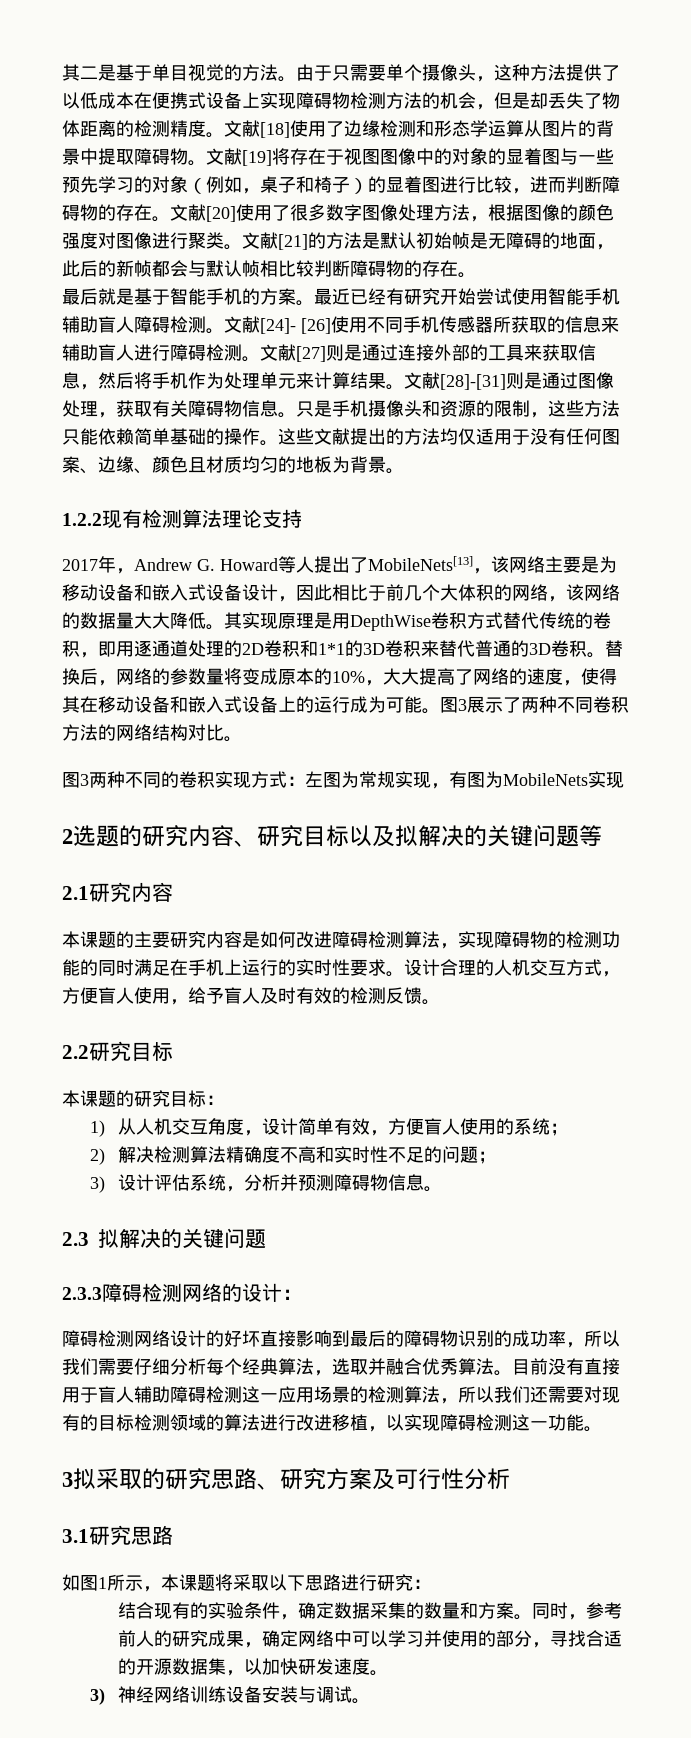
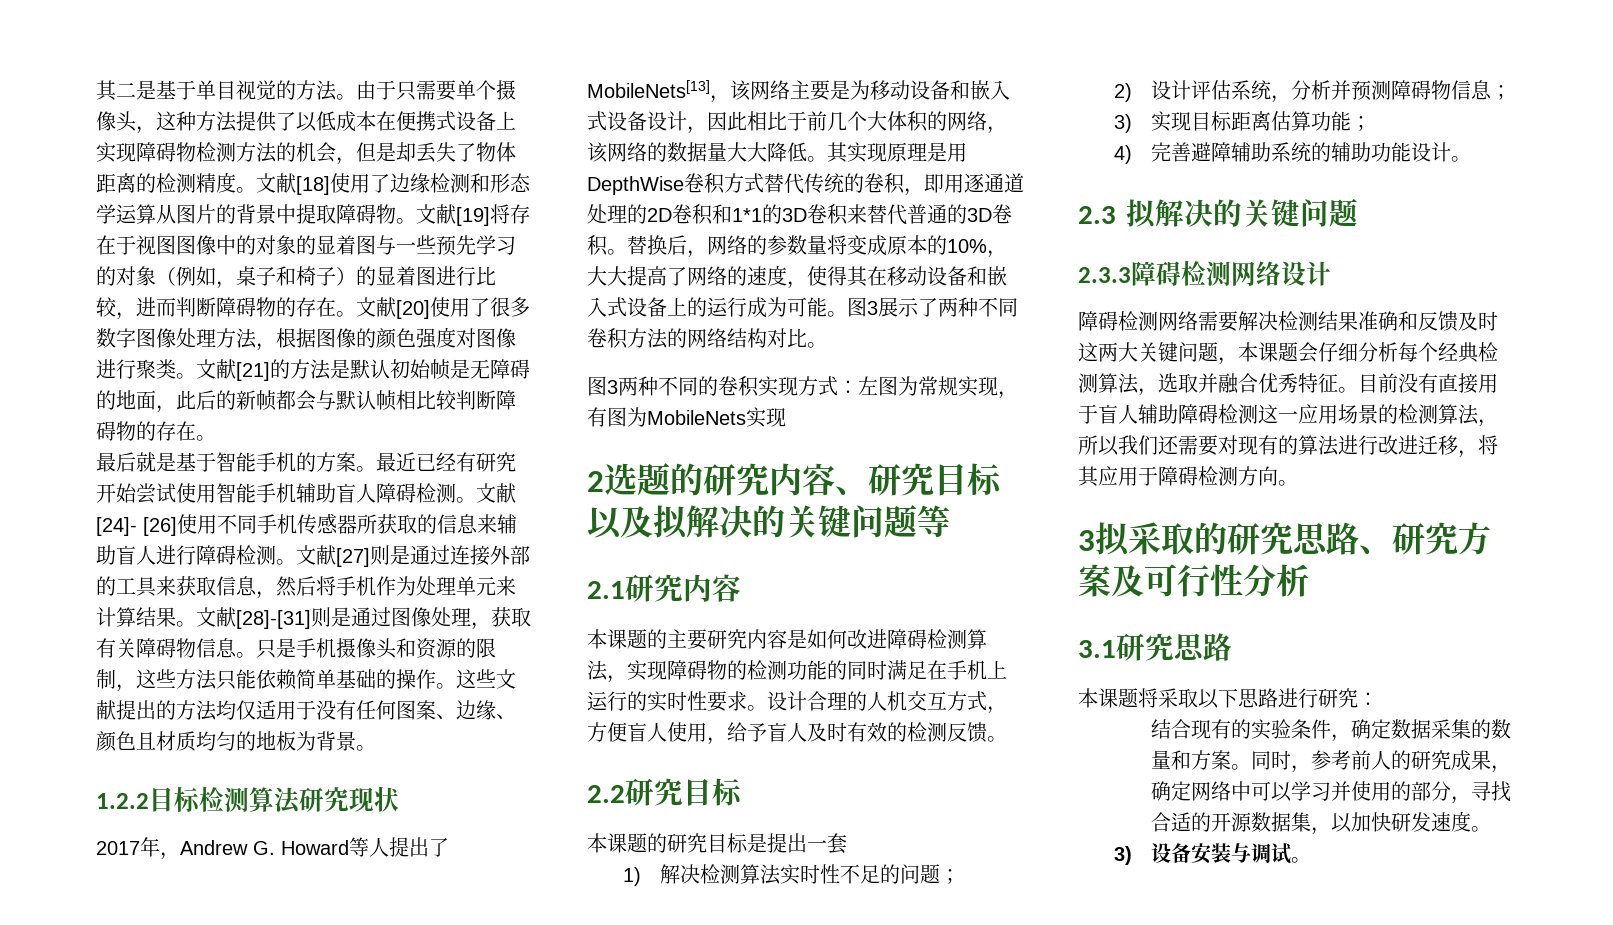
[102,509,302,529] 现有检测算法理论支持 -> [149,787,399,814] 目标检测算法研究现状
[206,1095,224,1105] [89,1118,568,1137] [89,1146,334,1165] ： // 1)从人机交互角度，设计简单有效，方便盲人使用的系统； // 2)解决检测算法精确度不高和 -> [747,833,847,854] [623,864,781,886] 是提出一套 // 1)解决检测算法
[89,1176,105,1193] 3) -> [1114,83,1133,102] 2)
(424, 1182) none -> [1490,85,1511,100] [1114,111,1371,133] [1114,142,1451,164] ； // 3)实现目标距离估算功能； // 4)完善避障辅助系统的辅助功能设计
[222,1283,302,1302] [62,1330,620,1348] [62,1358,134,1375] 的设计： // 障碍检测网络设计的好坏直接影响到最后的障碍物识别的成功率，所以我们需要 -> [1281,261,1331,286] [1078,311,1498,332] [1078,342,1318,365] 设计 // 障碍检测网络需要解决检测结果准确和反馈及时这两大关键问题，本课题会
(278, 1366) none -> [1478,342,1498,362] [1078,373,1098,393] 检测
[458,1358,494,1375] 算法 -> [1298,373,1338,393] 特征
[98,1414,584,1432] 目标检测领域的算法进行改进移植，以实现障碍检测这一功能 -> [1298,435,1498,458] [1078,466,1278,487] 算法进行改进迁移，将其应用于障碍检测方向
[62,1574,161,1592] 如图1所示， -> (1232, 647) none
[117,1686,226,1703] 神经网络训练 -> (1133, 855) none

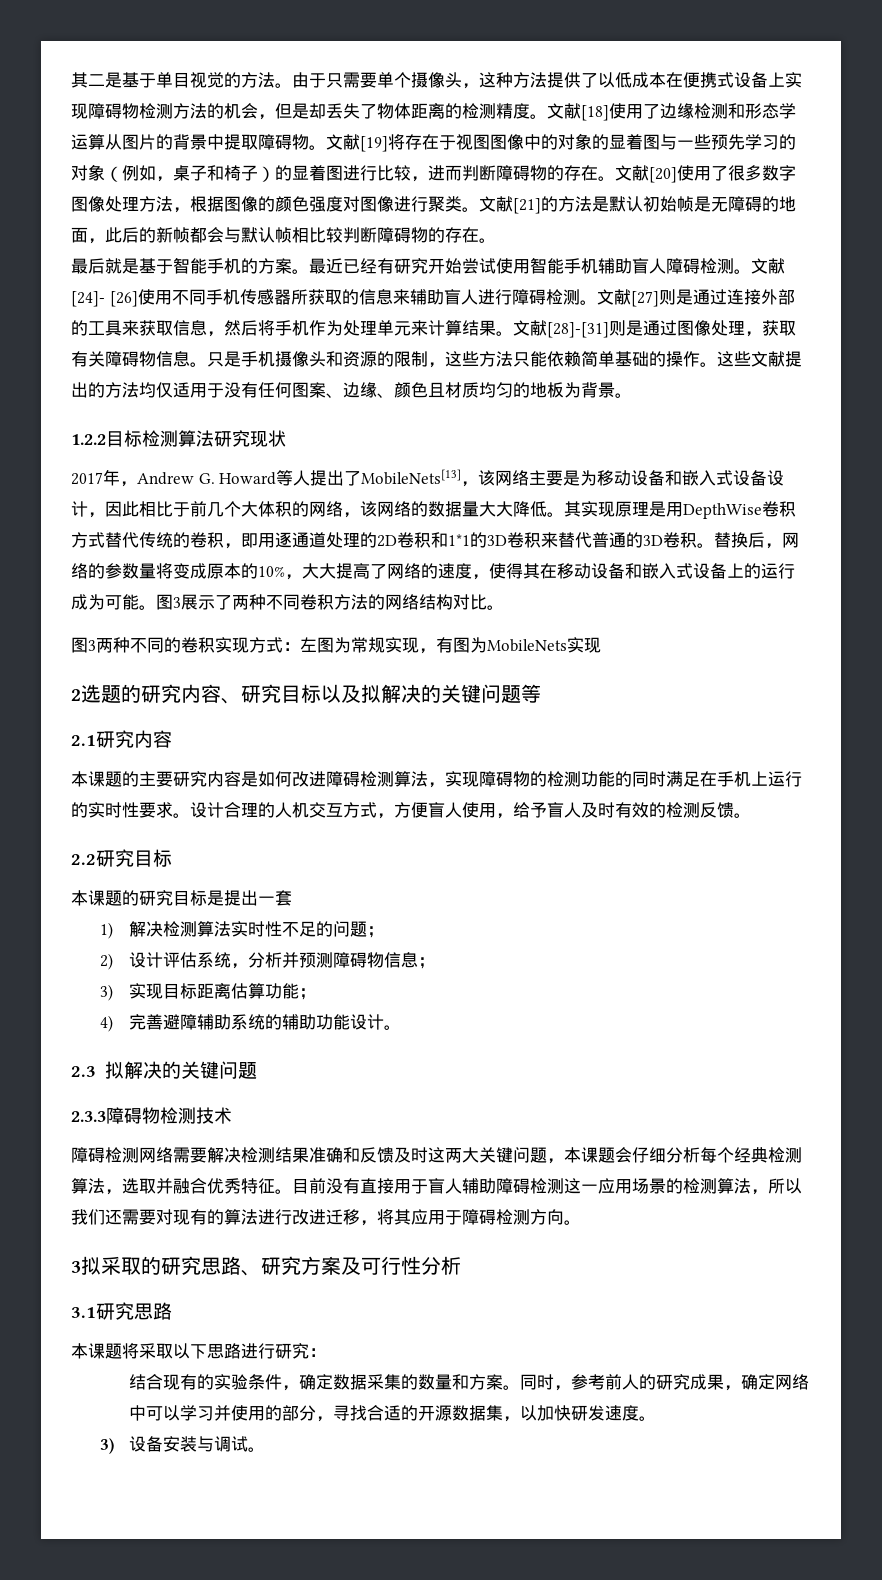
[1181,261,1331,286] 检测网络设计 -> [142,1107,232,1124] 物检测技术

